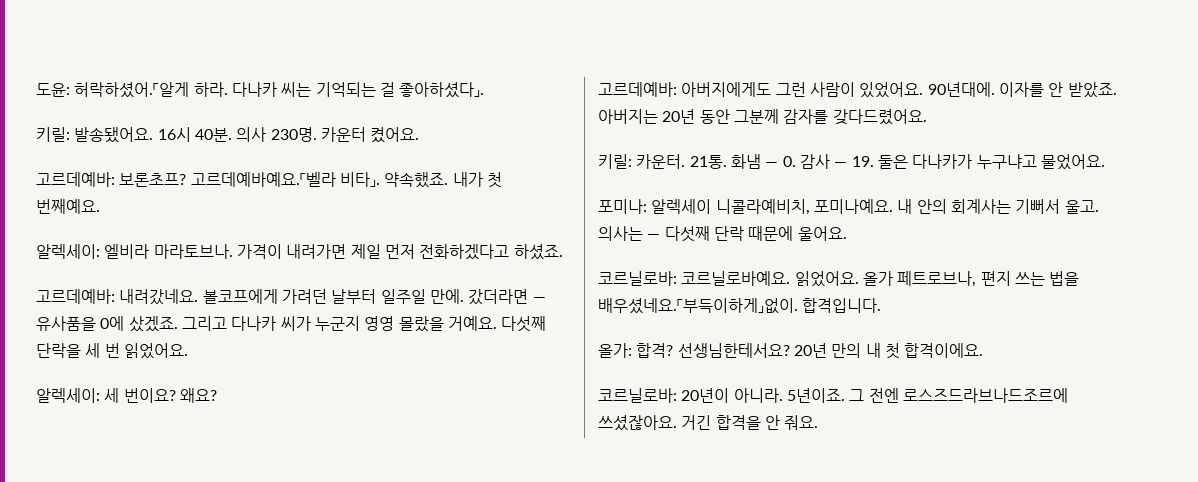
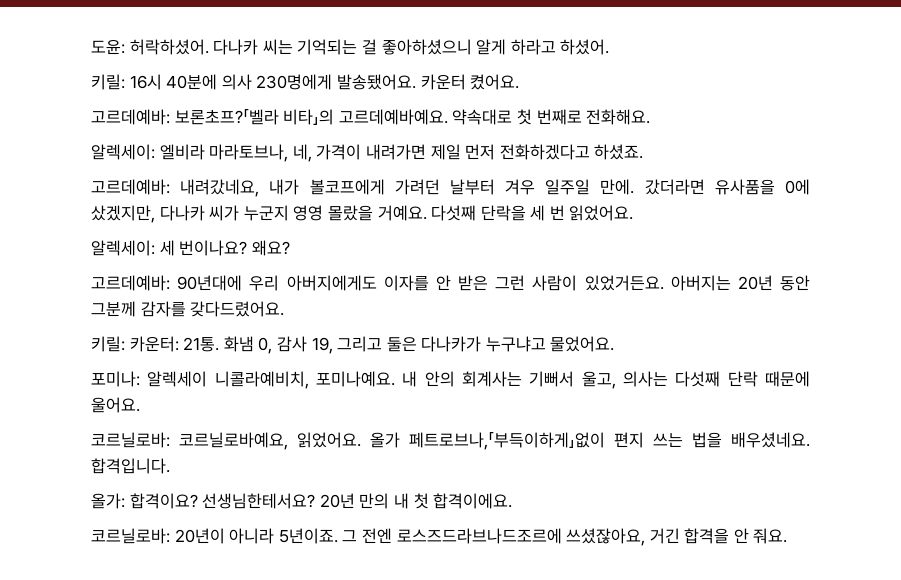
[153,82,228,97] 「알게 하라. -> (209, 47) none
[399,82,485,98] [36,127,317,143] 좋아하셨다」. // 키릴: 발송됐어요. 16시 40분. 의사 230명. -> [381,39,610,55] [91,74,416,90] 좋아하셨으니 알게 하라고 하셨어. // 키릴: 16시 40분에 의사 230명에게 발송됐어요.
[190,172,300,187] 고르데예바예요. -> (243, 117) none
[375,172,502,188] [36,199,100,214] . 약속했죠. 내가 첫 번째예요. -> [319,109,651,125] 의 고르데예바예요. 약속대로 첫 번째로 전화해요.
[153,244,233,259] 마라토브나. -> [209,144,312,162] 마라토브나, 네,
[119,289,199,305] 내려갔네요. -> [180,179,300,197] 내려갔네요, 내가
(377, 296) none -> [505,179,536,195] 겨우
[532,297,546,302] — -> (705, 187) none
[128,316,227,332] 샀겠죠. 그리고 -> [91,205,155,223] 샀겠지만,
[123,388,176,403] 번이요? -> [179,240,248,256] 번이나요?
[681,82,1117,98] 아버지에게도 그런 사람이 있었어요. 90년대에. 이자를 안 받았죠. -> [177,275,664,291] 90년대에 우리 아버지에게도 이자를 안 받은 그런 사람이 있었거든요.
[636,154,686,169] 카운터. -> [129,336,179,352] 카운터:
[765,154,874,169] — 0. 감사 — 19. -> [258,336,383,354] 0, 감사 19, 그리고
[1064,200,1099,214] [598,226,661,241] 울고. 의사는 — -> [581,371,668,389] 울고, 의사는
[681,271,791,286] 코르닐로바예요. -> [179,432,288,450] 코르닐로바예요,
(977, 279) none -> [488,432,605,448] 「부득이하게」없이
[677,298,798,314] 「부득이하게」없이. -> (810, 440) none
[636,343,674,358] 합격? -> [129,493,198,509] 합격이요?
[733,388,783,403] 아니라. -> [229,528,275,544] 아니라
[598,415,677,431] 쓰셨잖아요. -> [566,528,646,546] 쓰셨잖아요,

